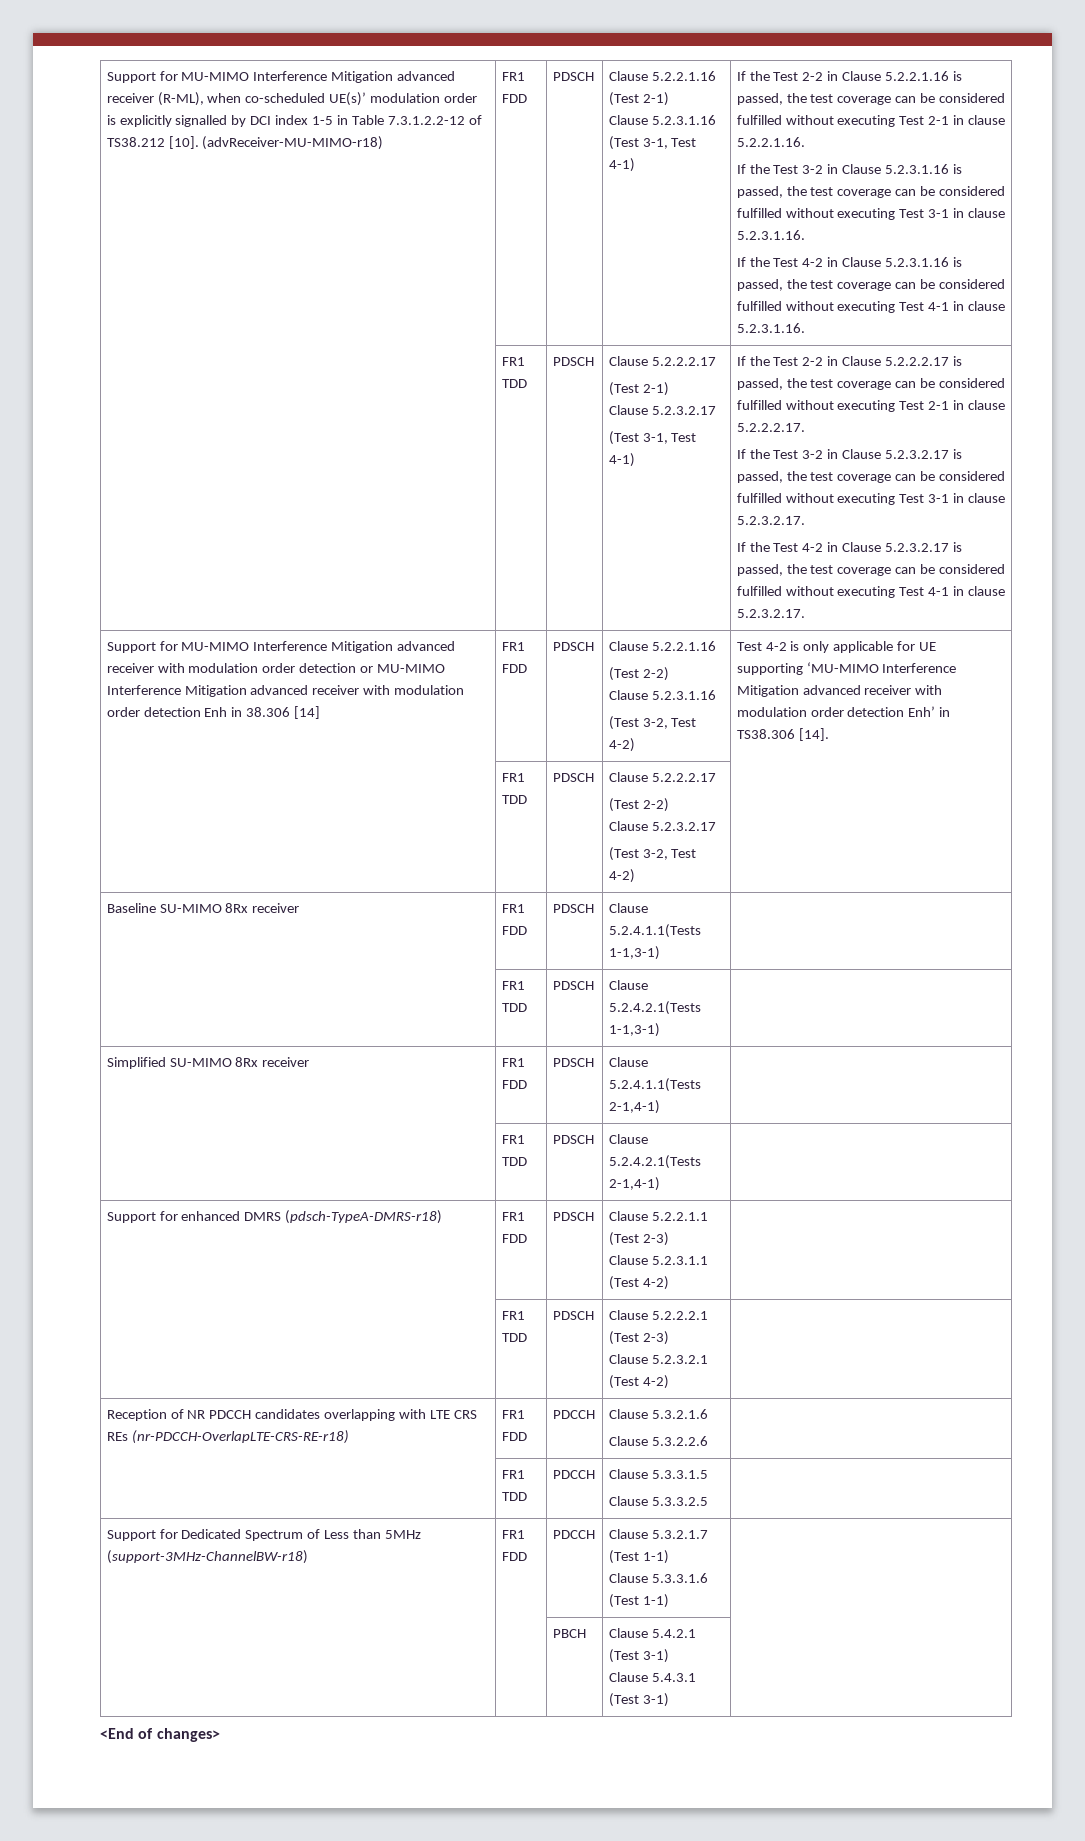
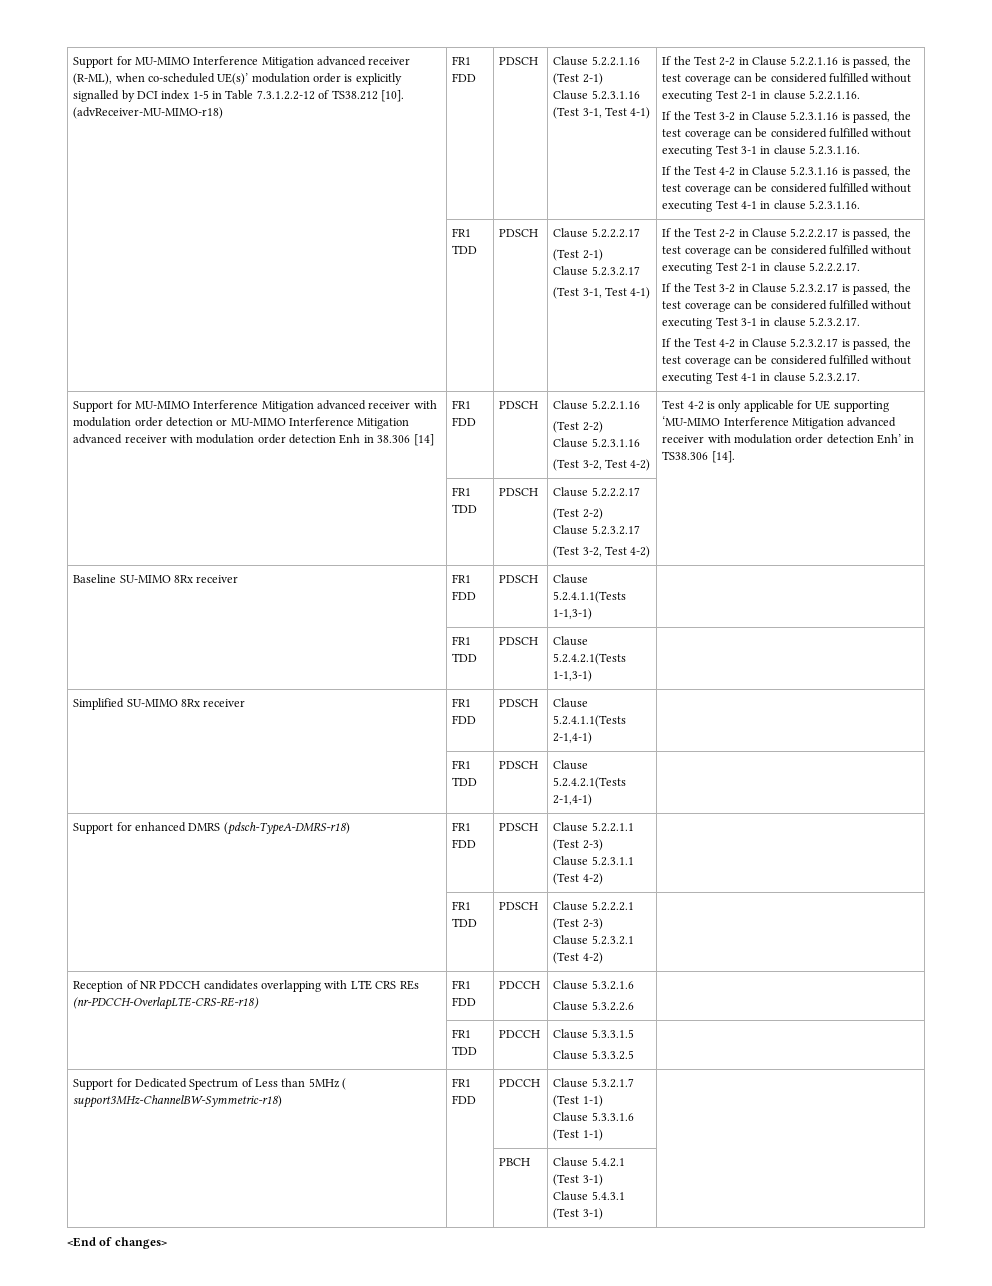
[106,1550,308,1564] (support-3MHz-ChannelBW-r18) -> [342,1078,347,1090] [73,1095,283,1108] ( support3MHz-ChannelBW-Symmetric-r18)

